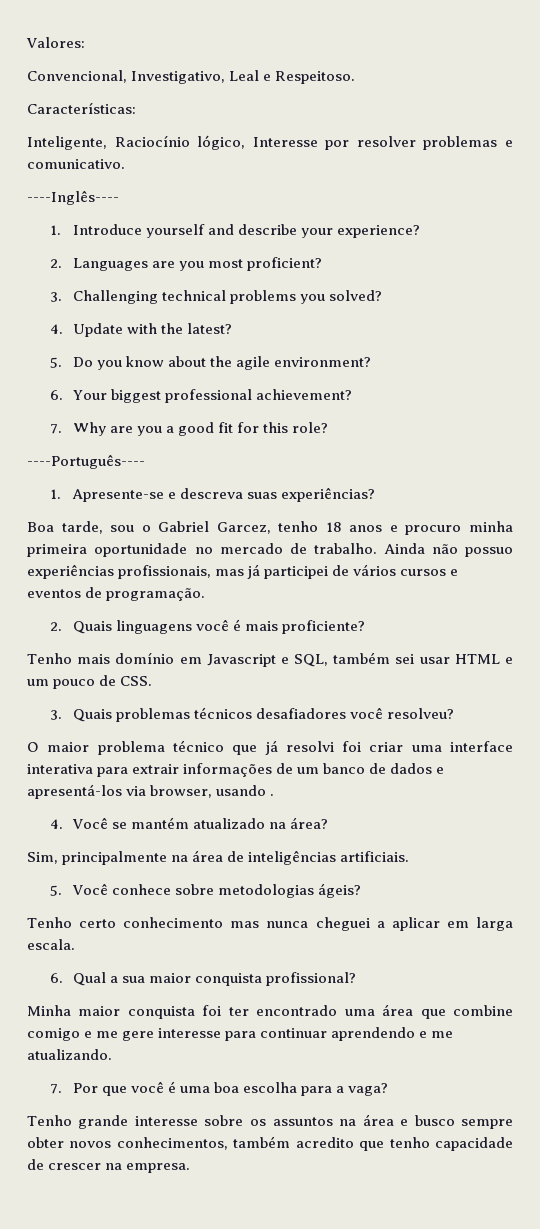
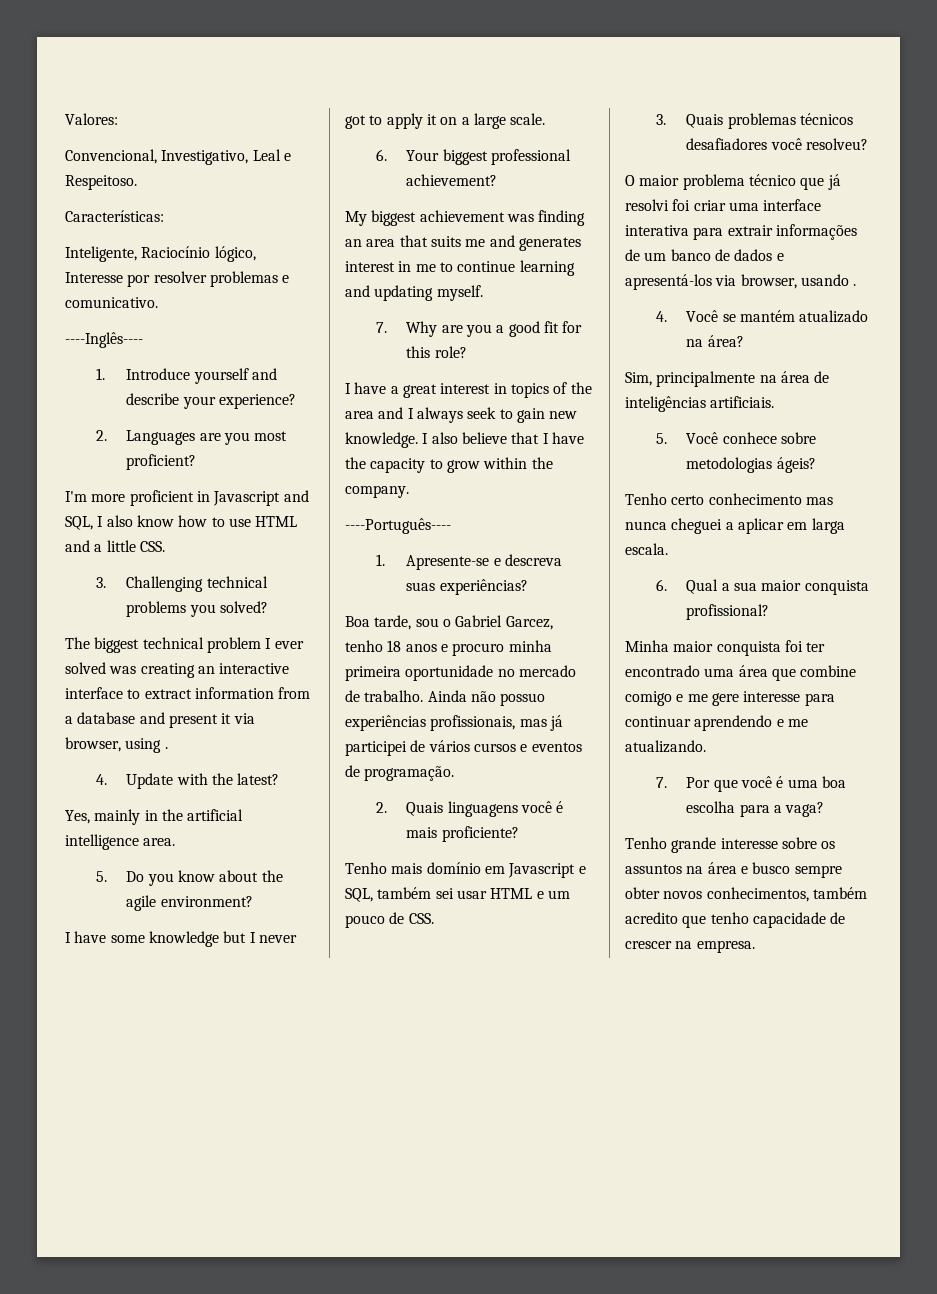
(322, 264) none -> [65,490,309,506] [65,515,298,530] [65,540,165,552] // I'm more proficient in Javascript and SQL, I also know how to use HTML and a little CSS.
(382, 295) none -> [65,637,304,653] [65,662,290,678] [65,687,311,699] [65,712,255,728] [65,737,168,753] // The biggest technical problem I ever solved was creating an interactive interface to extract information from a database and present it via browser, using .
(232, 328) none -> [65,809,244,825] [65,834,176,850] // Yes, mainly in the artificial intelligence area.
(371, 362) none -> [65,931,297,947] [345,113,546,129] // I have some knowledge but I never got to apply it on a large scale.
(352, 394) none -> [345,210,586,226] [345,235,581,251] [345,260,575,276] [345,285,483,301] // My biggest achievement was finding an area that suits me and generates interest in me to continue learning and updating myself.
(329, 427) none -> [345,382,592,398] [345,407,578,423] [345,432,584,448] [345,457,553,473] [345,485,409,498] // I have a great interest in topics of the area and I always seek to gain new knowledge. I also believe that I have the capacity to grow within the company.

